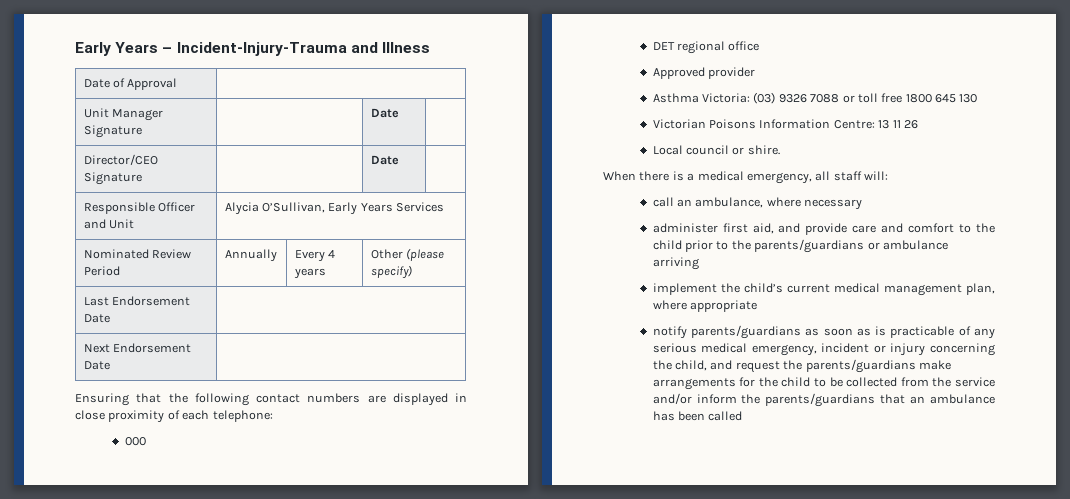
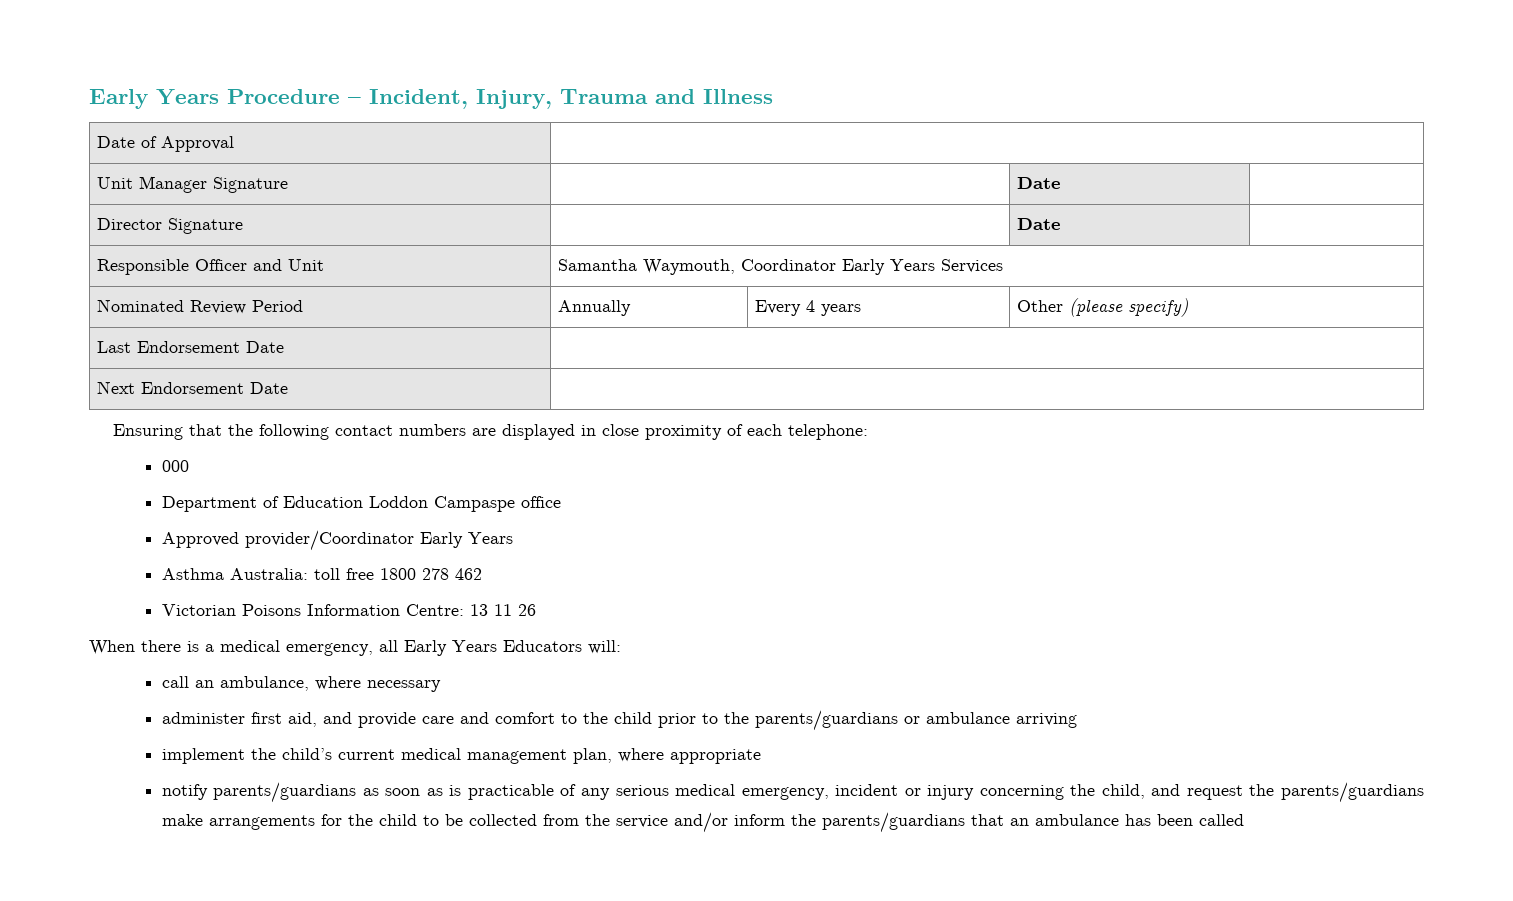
[75,42,347,56] Early Years – Incident-Injury-Trauma -> [89,89,648,109] Early Years Procedure – Incident, Injury, Trauma
[83,154,158,165] Director/CEO -> [97,218,163,230] Director
[224,202,325,215] Alycia O’Sullivan, -> [558,259,837,275] Samantha Waymouth, Coordinator
[652,41,760,54] [652,67,756,79] [652,92,855,104] DET regional office // Approved provider // Asthma Victoria: (03) 9326 7088 or -> [161,496,561,512] [161,530,513,551] [161,568,308,580] Department of Education Loddon Campaspe office // Approved provider/Coordinator Early Years // Asthma Australia:
[935,94,978,103] 645 130 -> [421,568,482,580] 278 462
[652,145,780,155] // Local council or shire. -> (536, 610) none
[833,171,862,181] staff -> [404,640,582,656] Early Years Educators

